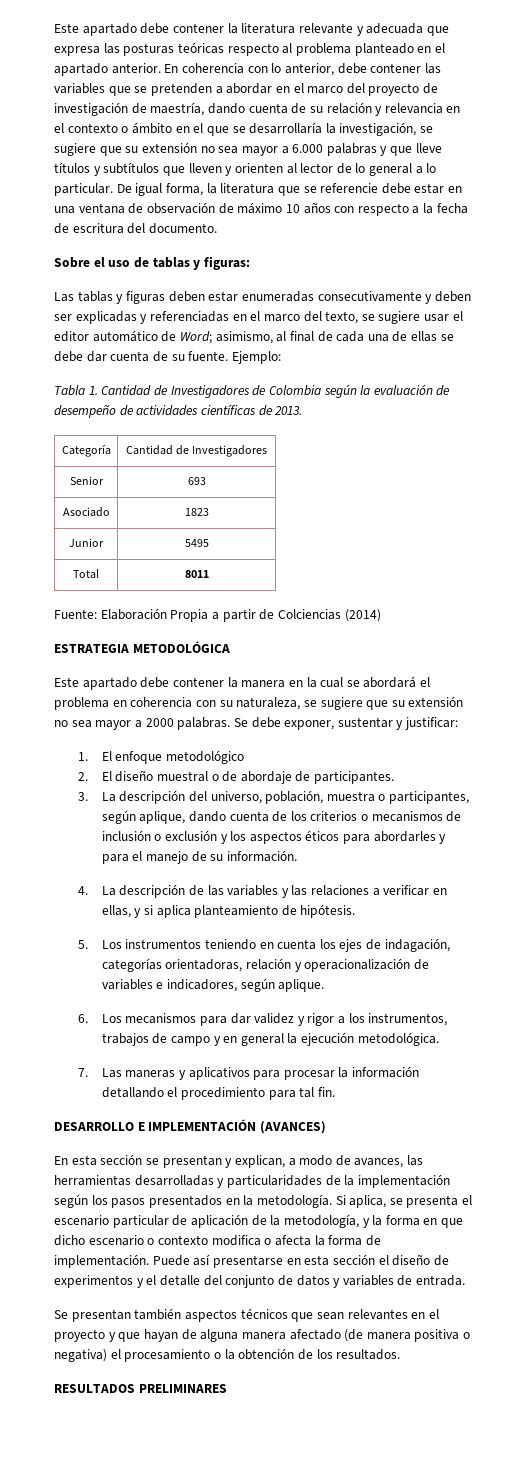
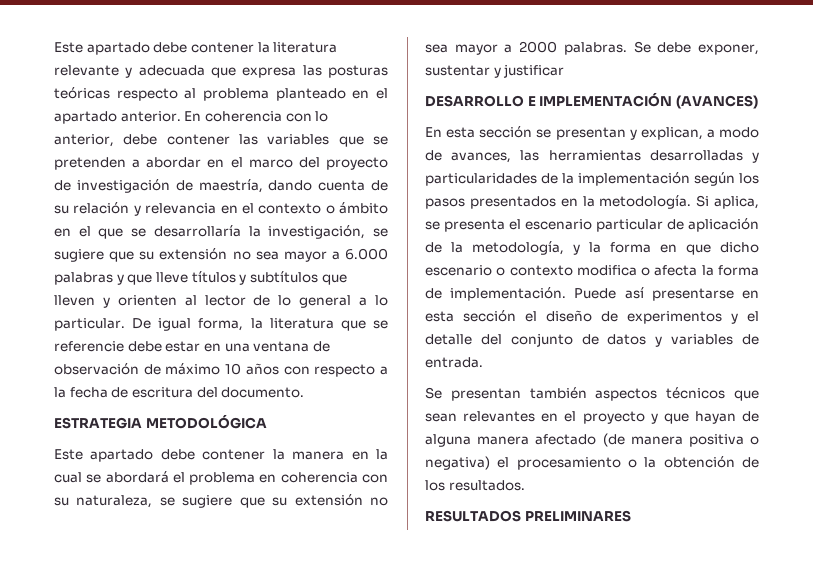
[54,256,250,270] [54,291,471,304] [54,311,463,324] [54,330,454,344] [54,351,281,364] [54,384,451,398] [54,404,303,418] [61,445,111,457] [125,445,268,457] [69,476,104,485] [187,477,206,485] [62,507,110,517] [184,508,209,516] [69,538,104,547] [184,539,209,547] [73,569,99,579] [184,570,209,578] [54,608,381,622] // Sobre el uso de tablas y figuras: // Las tablas y figuras deben estar enumeradas consecutivamente y deben ser explicadas y referenciadas en el marco del texto, se sugiere usar el editor automático de Word; asimismo, al final de cada una de ellas se debe dar cuenta de su fuente. Ejemplo: // Tabla 1. Cantidad de Investigadores de Colombia según la evaluación de desempeño de actividades científicas de 2013. // Categoría | Cantidad de Investigadores // Senior | 693 // Asociado | 1823 // Junior | 5495 // Total | 8011 // Fuente: Elaboración Propia a partir de Colciencias (2014) -> (305, 392) none
[405,717,459,730] [77,750,244,764] [77,770,395,784] [77,790,470,804] [101,810,462,824] [101,830,447,844] [101,850,297,864] [77,884,448,898] [101,904,356,918] [77,938,450,952] [101,958,429,972] [101,978,325,992] [77,1013,448,1026] [101,1032,439,1046] [77,1066,420,1080] [101,1087,335,1100] justificar: // 1. El enfoque metodológico // 2. El diseño muestral o de abordaje de participantes. // 3. La descripción del universo, población, muestra o participantes, según aplique, dando cuenta de los criterios o mecanismos de inclusión o exclusión y los aspectos éticos para abordarles y para el manejo de su información. // 4. La descripción de las variables y las relaciones a verificar en ellas, y si aplica planteamiento de hipótesis. // 5. Los instrumentos teniendo en cuenta los ejes de indagación, categorías orientadoras, relación y operacionalización de variables e indicadores, según aplique. // 6. Los mecanismos para dar validez y rigor a los instrumentos, trabajos de campo y en general la ejecución metodológica. // 7. Las maneras y aplicativos para procesar la información detallando el procedimiento para tal fin. -> [503,64,565,78] justificar

